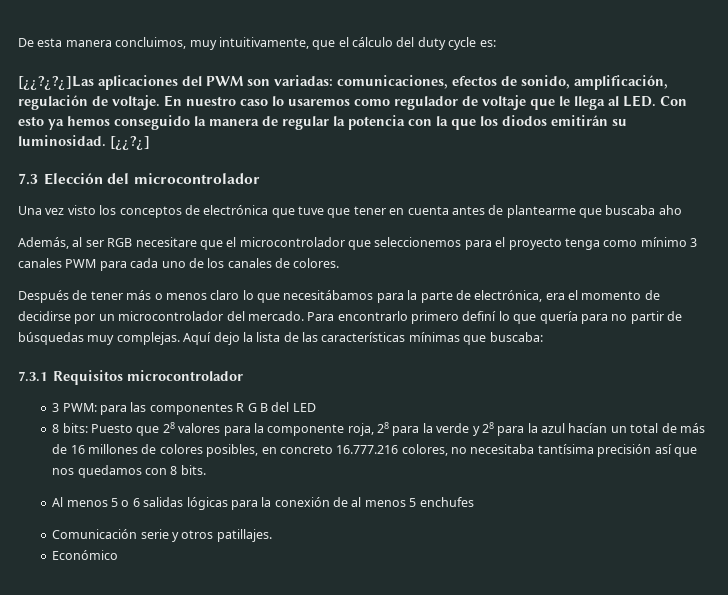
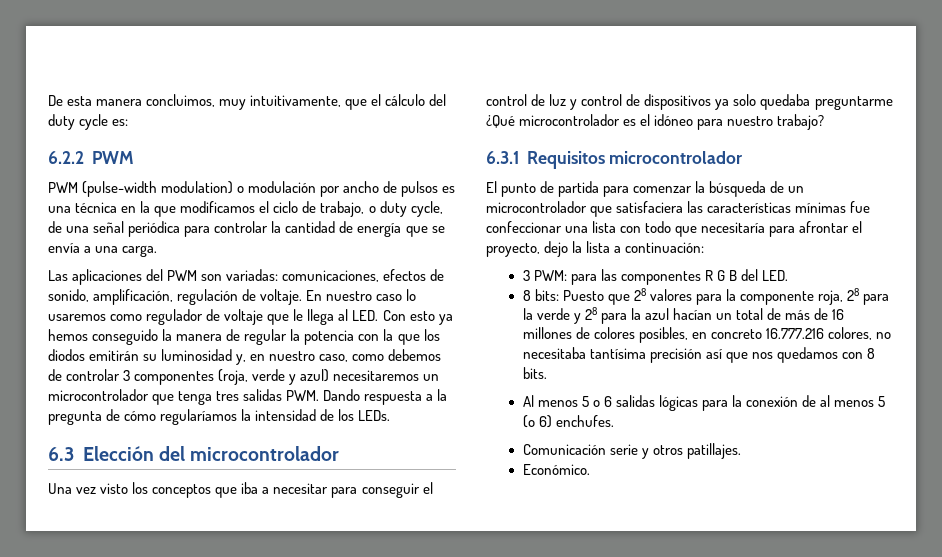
[18,76,94,90] [¿¿?¿?¿]Las -> [48,151,134,164] [48,181,456,197] [48,201,443,217] [48,221,445,237] [48,243,158,257] [48,270,68,281] 6.2.2 PWM // PWM (pulse-width modulation) o modulación por ancho de pulsos es una técnica en la que modificamos el ciclo de trabajo, o duty cycle, de una señal periódica para controlar la cantidad de energía que se envía a una carga. // Las
[18,135,150,150] [18,173,38,185] luminosidad. [¿¿?¿] // 7.3 -> [161,349,442,365] [48,369,440,385] [48,389,448,405] [48,409,391,425] [48,447,75,461] luminosidad y, en nuestro caso, como debemos de controlar 3 componentes (roja, verde y azul) necesitaremos un microcontrolador que tenga tres salidas PWM. Dando respuesta a la pregunta de cómo regularíamos la intensidad de los LEDs. // 6.3
[184,205,682,218] [18,237,697,250] [18,258,340,271] [18,290,660,303] [18,311,682,324] [18,332,543,345] [18,370,244,385] de electrónica que tuve que tener en cuenta antes de plantearme que buscaba aho // Además, al ser RGB necesitare que el microcontrolador que seleccionemos para el proyecto tenga como mínimo 3 canales PWM para cada uno de los canales de colores. // Después de tener más o menos claro lo que necesitábamos para la parte de electrónica, era el momento de decidirse por un microcontrolador del mercado. Para encontrarlo primero definí lo que quería para no partir de búsquedas muy complejas. Aquí dejo la lista de las características mínimas que buscaba: // 7.3.1 Requisitos microcontrolador -> [215,482,433,498] [486,94,893,110] [486,114,825,130] [486,151,743,169] [486,181,805,197] [486,201,871,217] [486,221,863,237] [486,241,705,257] que iba a necesitar para conseguir el control de luz y control de dispositivos ya solo quedaba preguntarme ¿Qué microcontrolador es el idóneo para nuestro trabajo? // 6.3.1 Requisitos microcontrolador // El punto de partida para comenzar la búsqueda de un microcontrolador que satisfaciera las características mínimas fue confeccionar una lista con todo que necesitaría para afrontar el proyecto, dejo la lista a continuación:
[292,403,316,412] LED -> [762,270,789,281] LED.
[419,497,474,507] enchufes -> [522,415,614,428] (o 6) enchufes.
[52,550,119,560] Económico -> [522,464,590,475] Económico.

